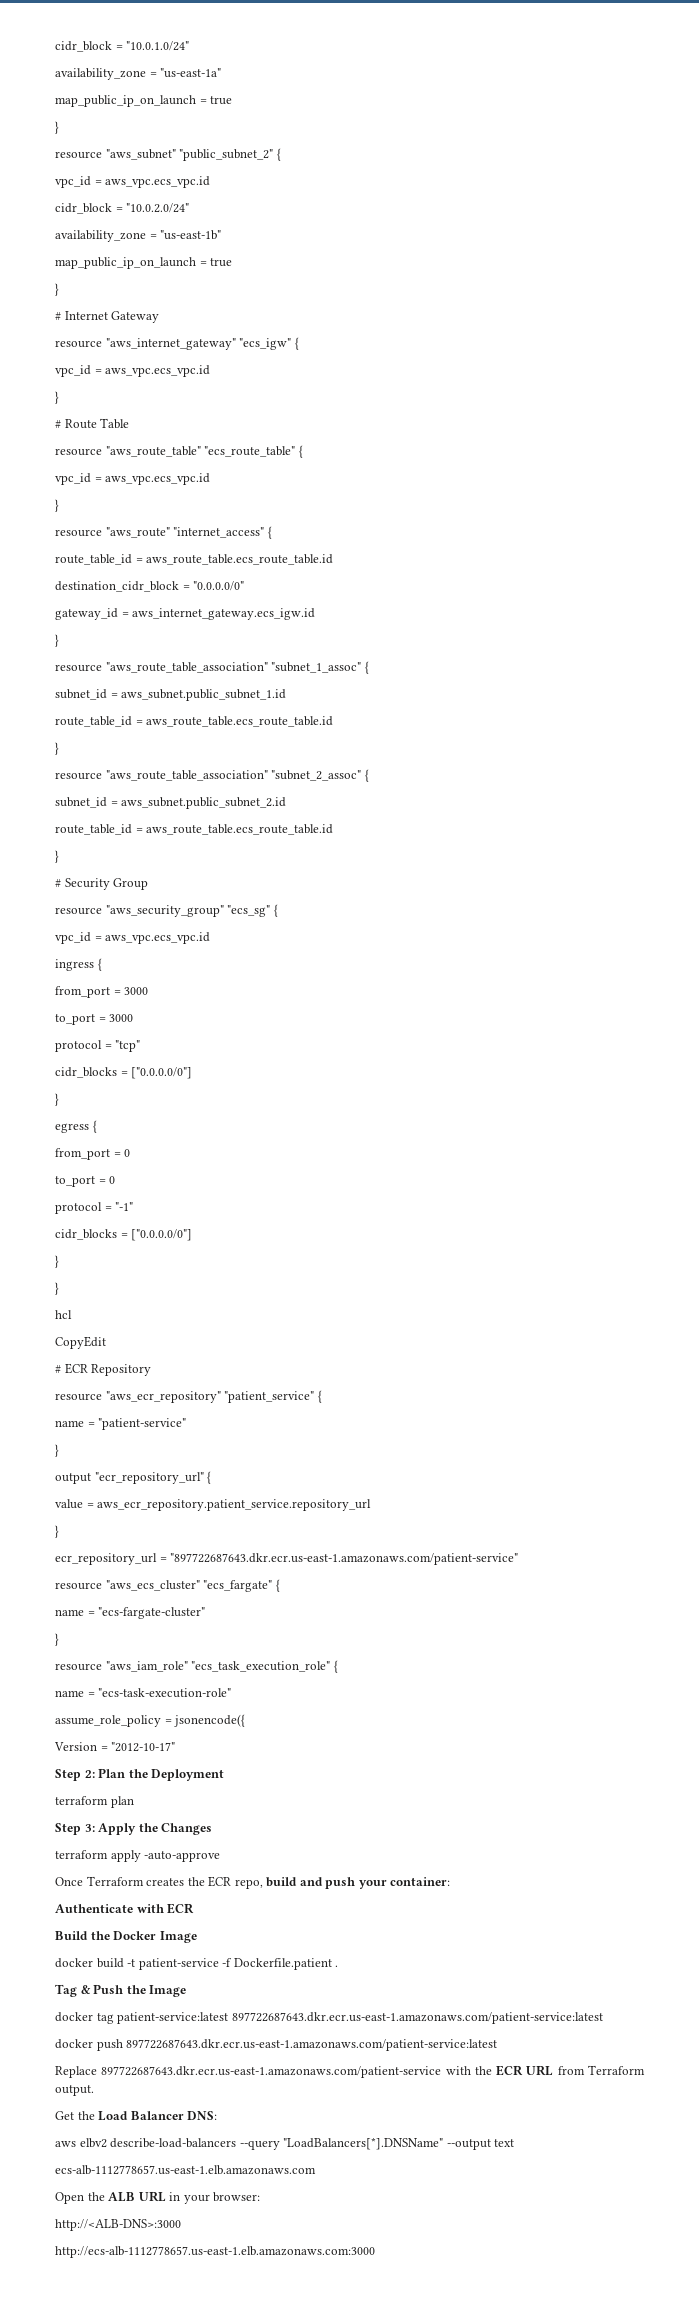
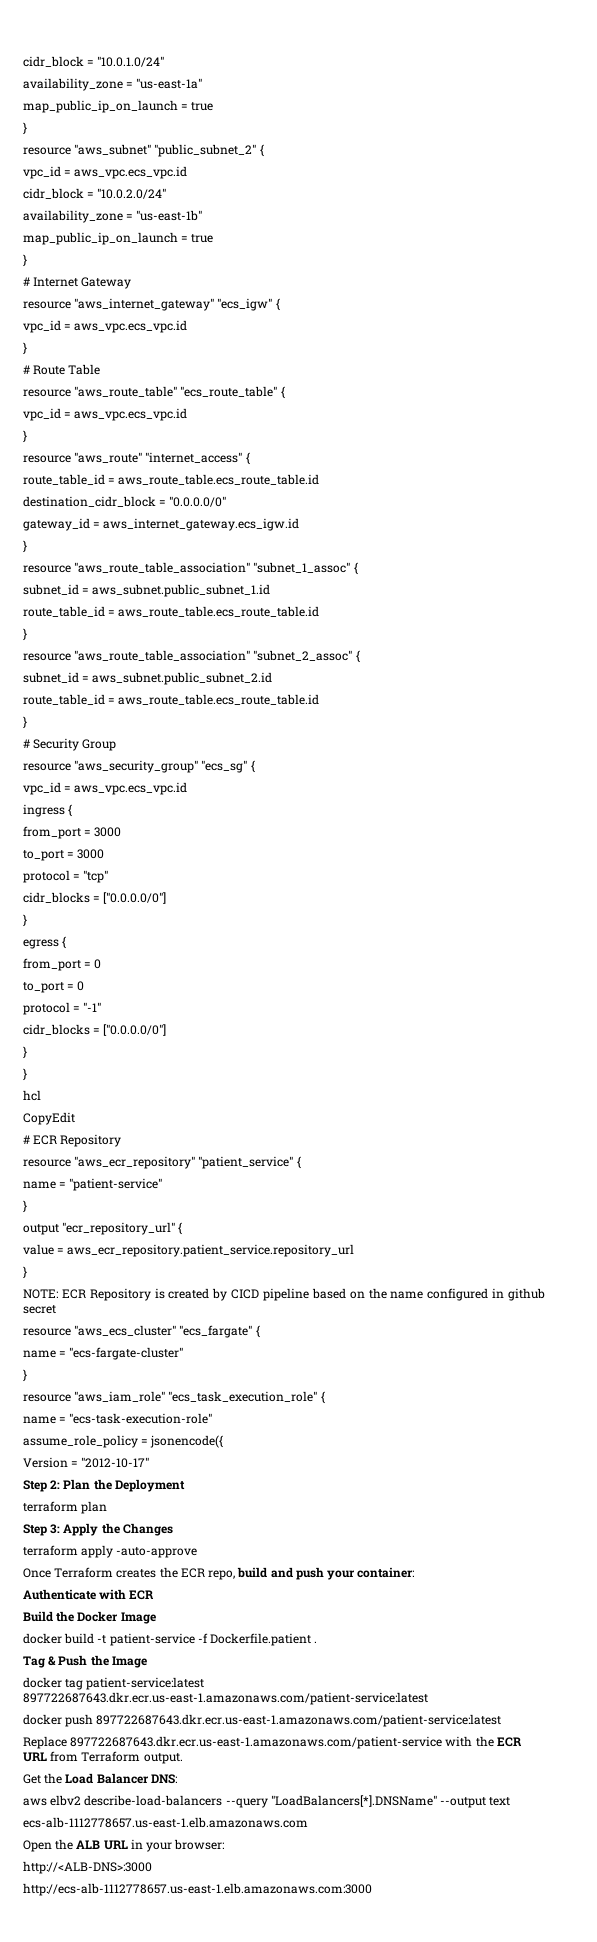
[55,1553,519,1565] ecr_repository_url = "897722687643.dkr.ecr.us-east-1.amazonaws.com/patient-service" -> [23,1288,545,1301] [23,1305,56,1314] NOTE: ECR Repository is created by CICD pipeline based on the name configured in github secret

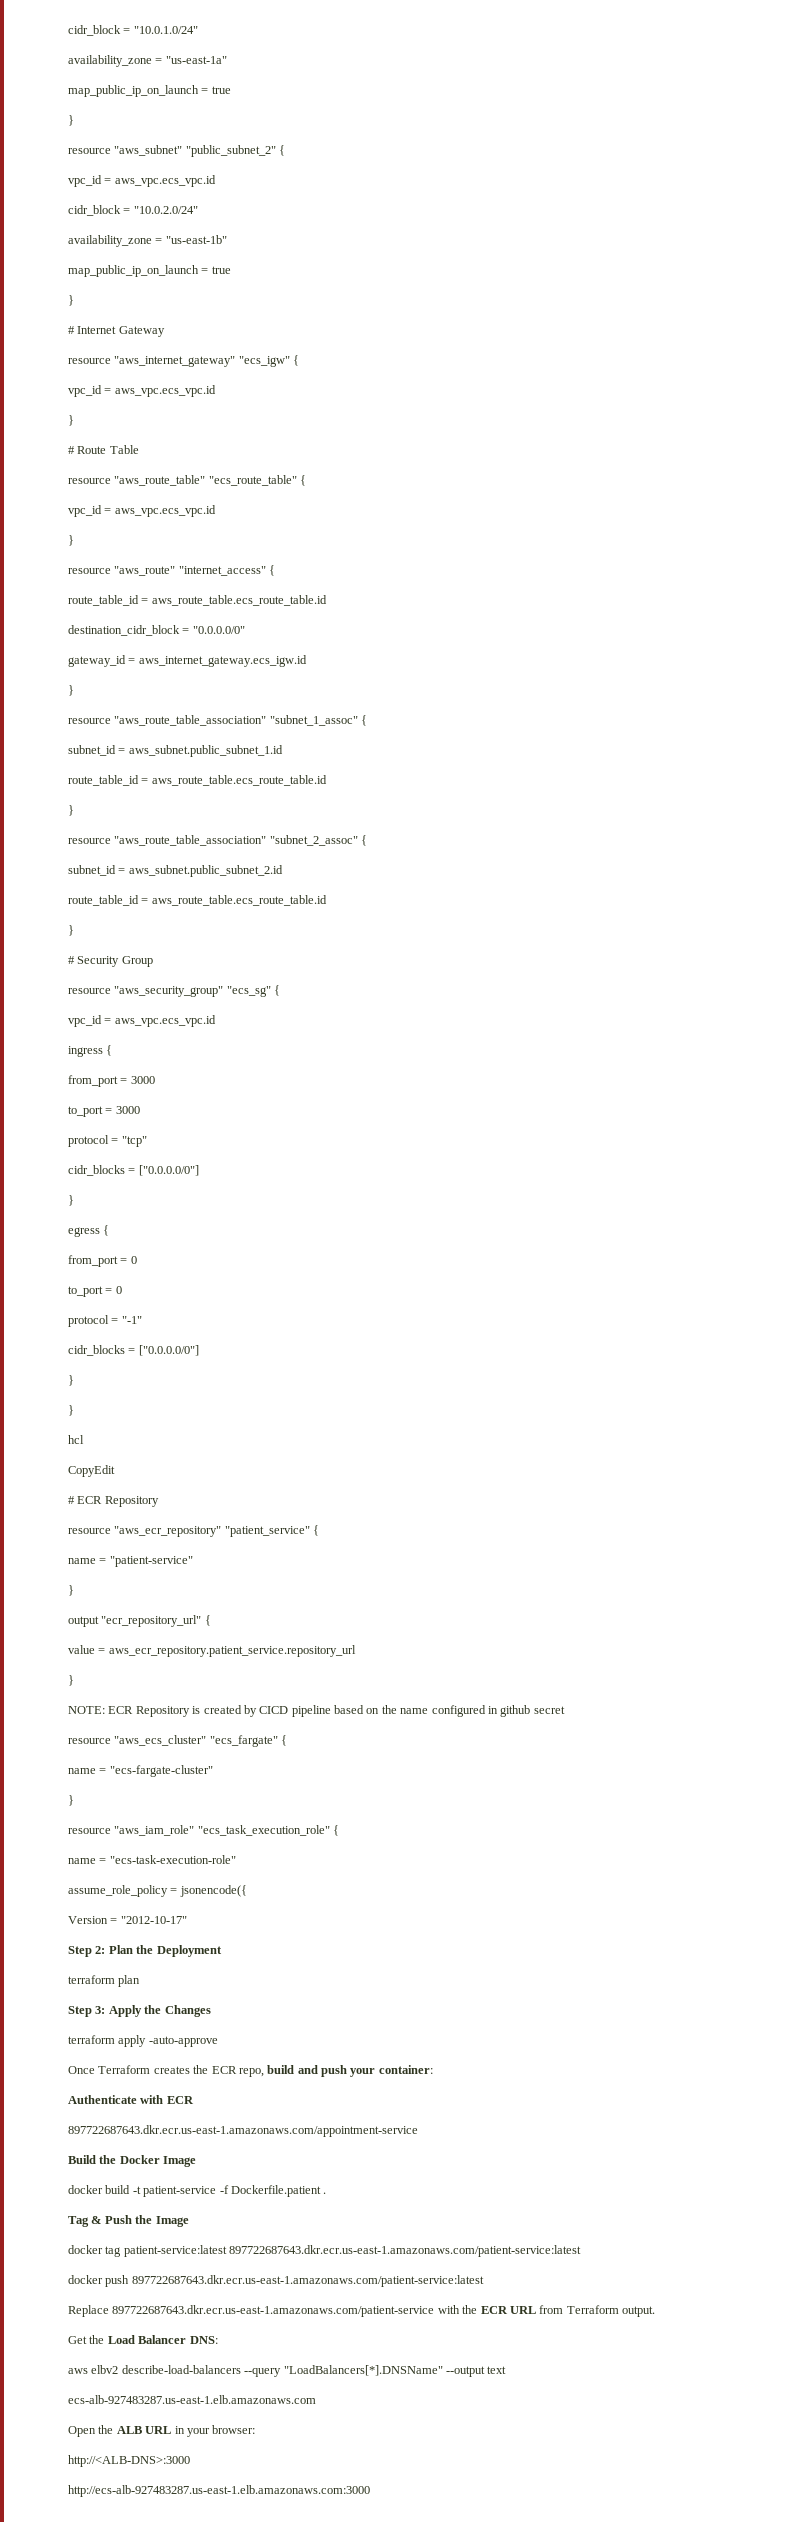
(155, 1595) none -> [68,2125,418,2137] // 897722687643.dkr.ecr.us-east-1.amazonaws.com/appointment-service
[23,1817,308,1828] ecs-alb-1112778657.us-east-1.elb.amazonaws.com -> [68,2395,316,2404] ecs-alb-927483287.us-east-1.elb.amazonaws.com
[23,1883,372,1896] http://ecs-alb-1112778657.us-east-1.elb.amazonaws.com:3000 -> [68,2485,370,2497] http://ecs-alb-927483287.us-east-1.elb.amazonaws.com:3000

